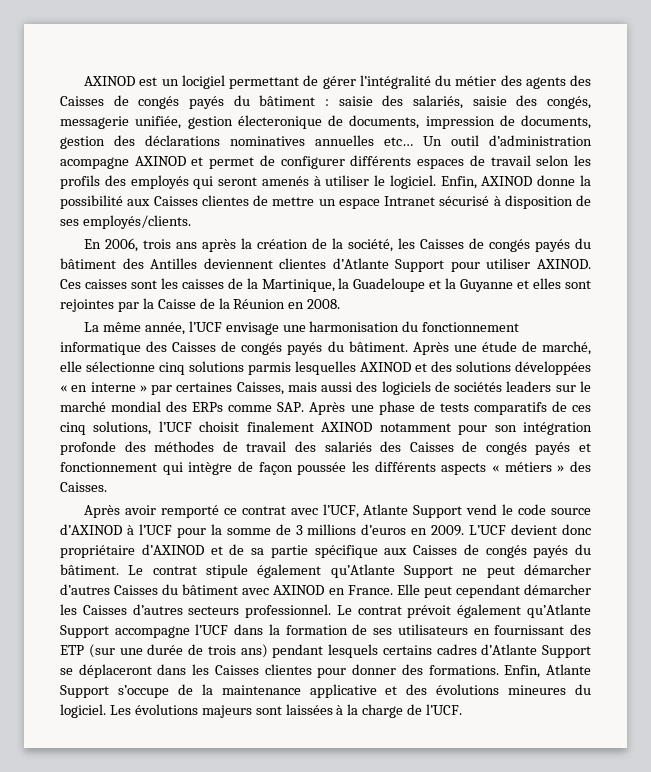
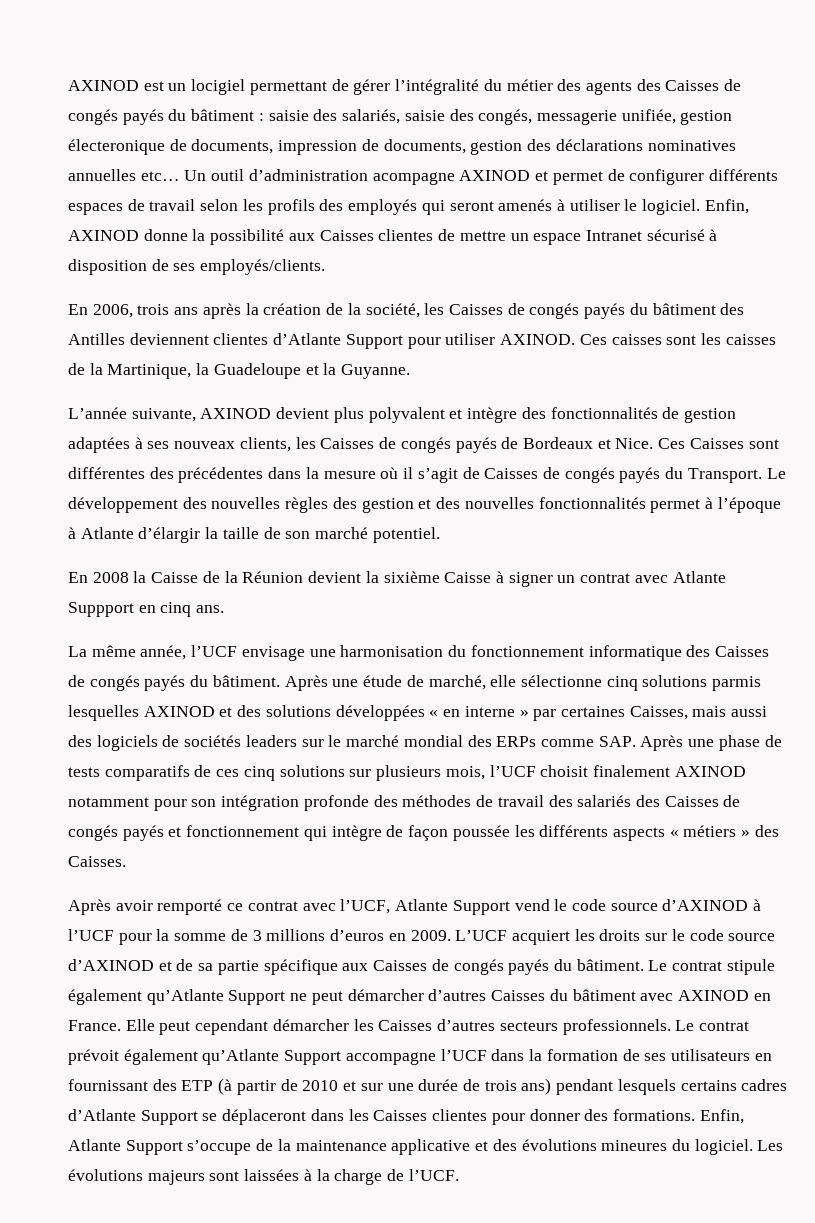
[460,278,591,292] [60,299,139,312] Guyanne et elles sont rejointes par -> [341,364,411,379] [68,407,736,423] [68,437,779,453] [68,467,786,483] [68,497,781,513] [68,527,440,543] [68,572,129,583] Guyanne. // L’année suivante, AXINOD devient plus polyvalent et intègre des fonctionnalités de gestion adaptées à ses nouveax clients, les Caisses de congés payés de Bordeaux et Nice. Ces Caisses sont différentes des précédentes dans la mesure où il s’agit de Caisses de congés payés du Transport. Le développement des nouvelles règles des gestion et des nouvelles fonctionnalités permet à l’époque à Atlante d’élargir la taille de son marché potentiel. // En 2008
[288,299,341,309] en 2008. -> [308,571,726,587] [68,602,225,617] devient la sixième Caisse à signer un contrat avec Atlante Suppport en cinq ans.
[93,421,152,435] solutions, -> [279,765,485,781] solutions sur plusieurs mois,
[511,524,592,535] [60,545,135,558] devient donc propriétaire -> [511,929,776,945] acquiert les droits sur le code source
[245,604,332,618] professionnel. -> [562,1019,671,1035] professionnels.
[88,644,115,658] (sur -> [218,1078,383,1095] (à partir de 2010 et sur

